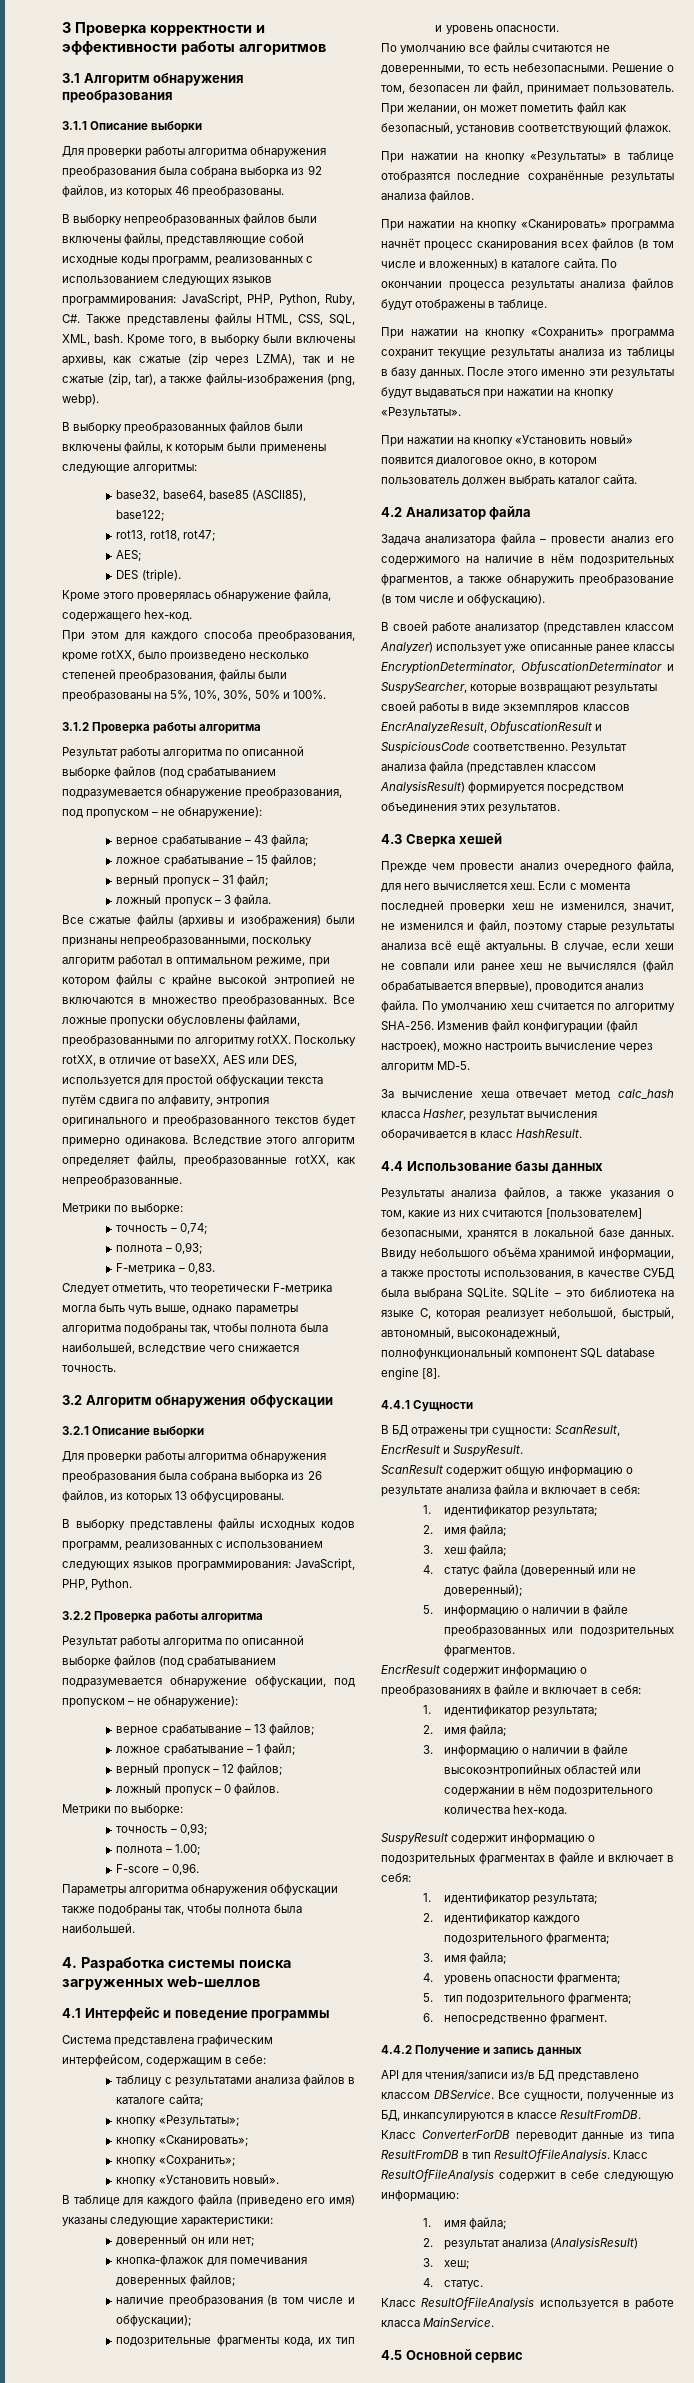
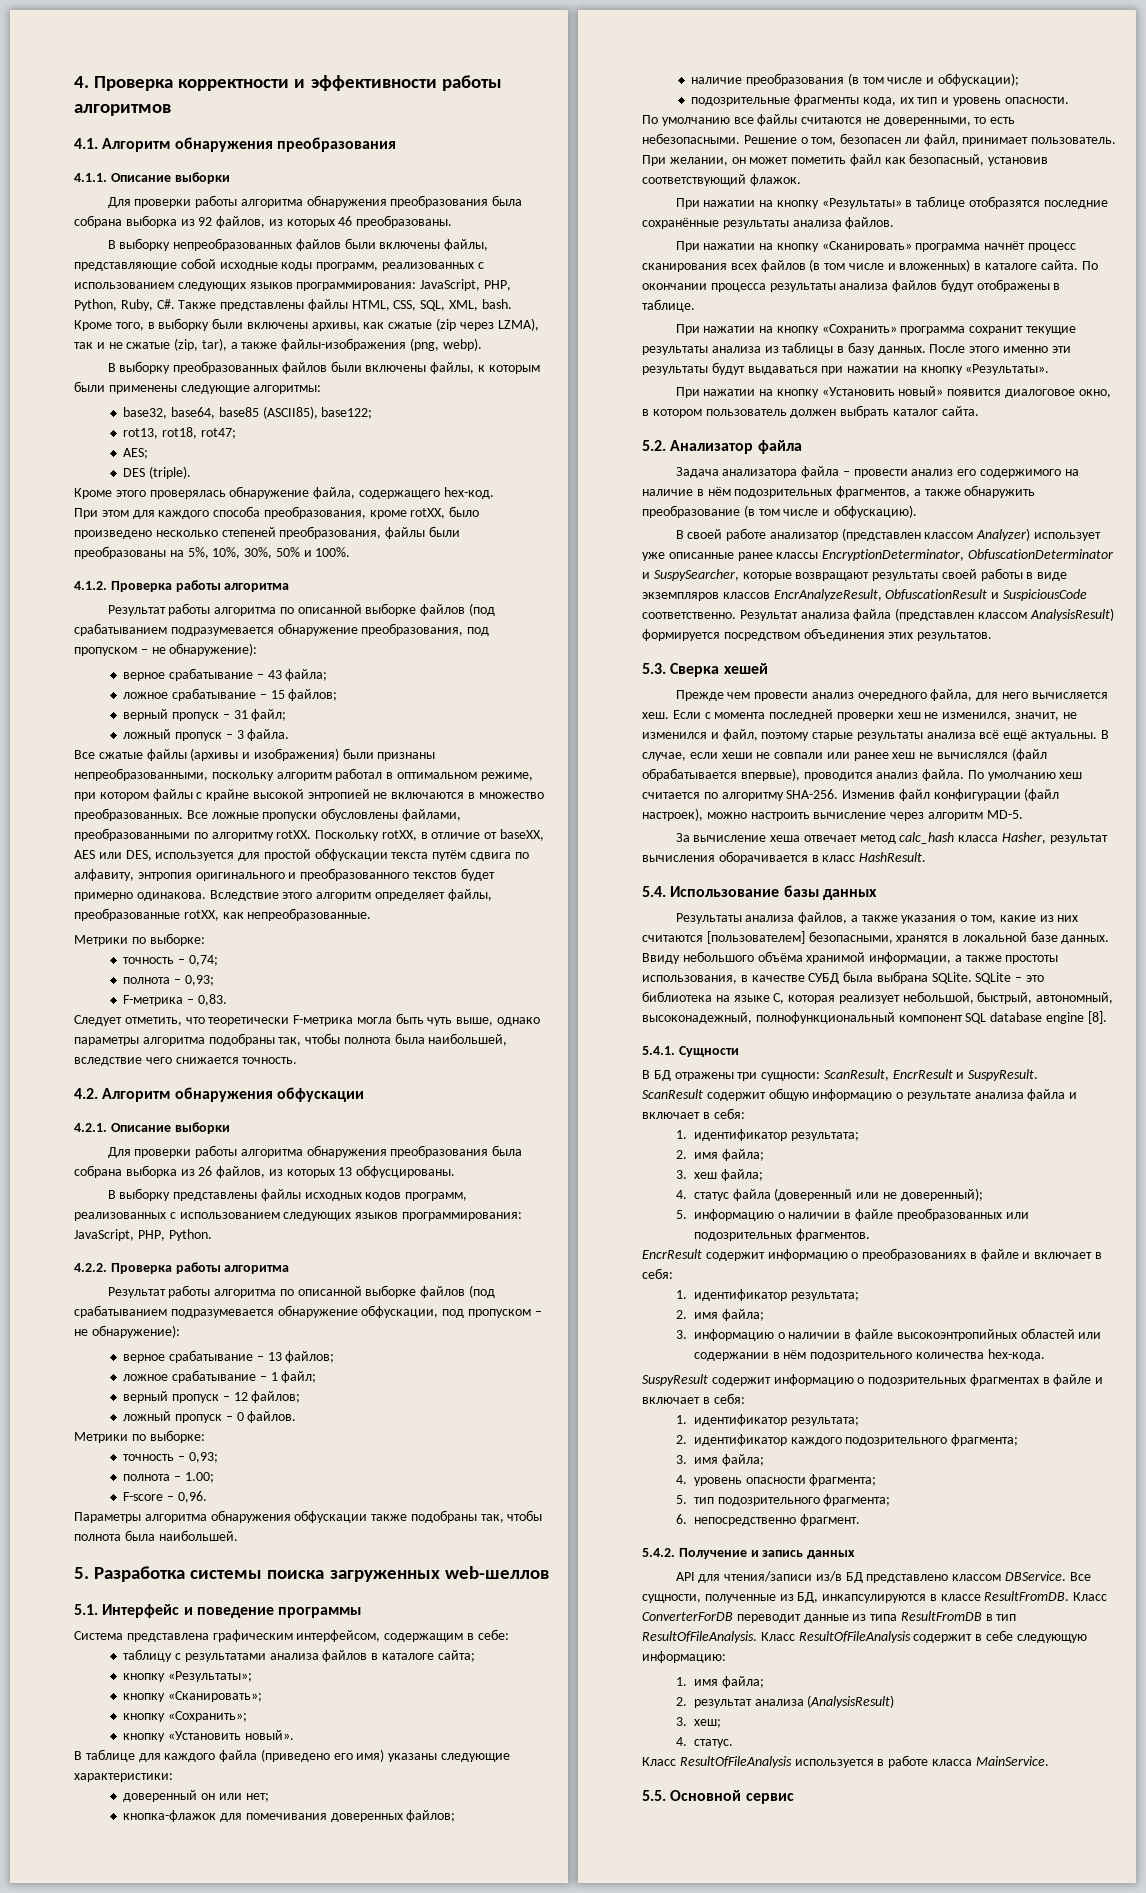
[62,22,71,33] 3 -> [74,76,89,88] 4.
[62,73,80,83] 3.1 -> [74,138,98,149] 4.1.
[62,121,87,130] 3.1.1 -> [74,173,107,182] 4.1.1.
[62,722,89,731] 3.1.2 -> [74,581,107,590] 4.1.2.
[62,1395,82,1405] 3.2 -> [74,1088,98,1099] 4.2.
[62,1426,89,1435] 3.2.1 -> [74,1123,107,1132] 4.2.1.
[62,1611,91,1620] 3.2.2 -> [74,1263,107,1272] 4.2.2.
[62,1957,77,1968] 4. -> [74,1567,89,1579] 5.
[62,2008,81,2018] 4.1 -> [74,1604,98,1615] 5.1.
[381,507,402,517] 4.2 -> [642,440,666,451] 5.2.
[381,834,402,844] 4.3 -> [642,663,666,674] 5.3.
[381,1161,403,1171] 4.4 -> [642,886,666,897] 5.4.
[381,1400,410,1409] 4.4.1 -> [642,1046,675,1055] 5.4.1.
[381,2045,412,2054] 4.4.2 -> [642,1548,675,1557] 5.4.2.
[381,2350,402,2360] 4.5 -> [642,1790,666,1801] 5.5.

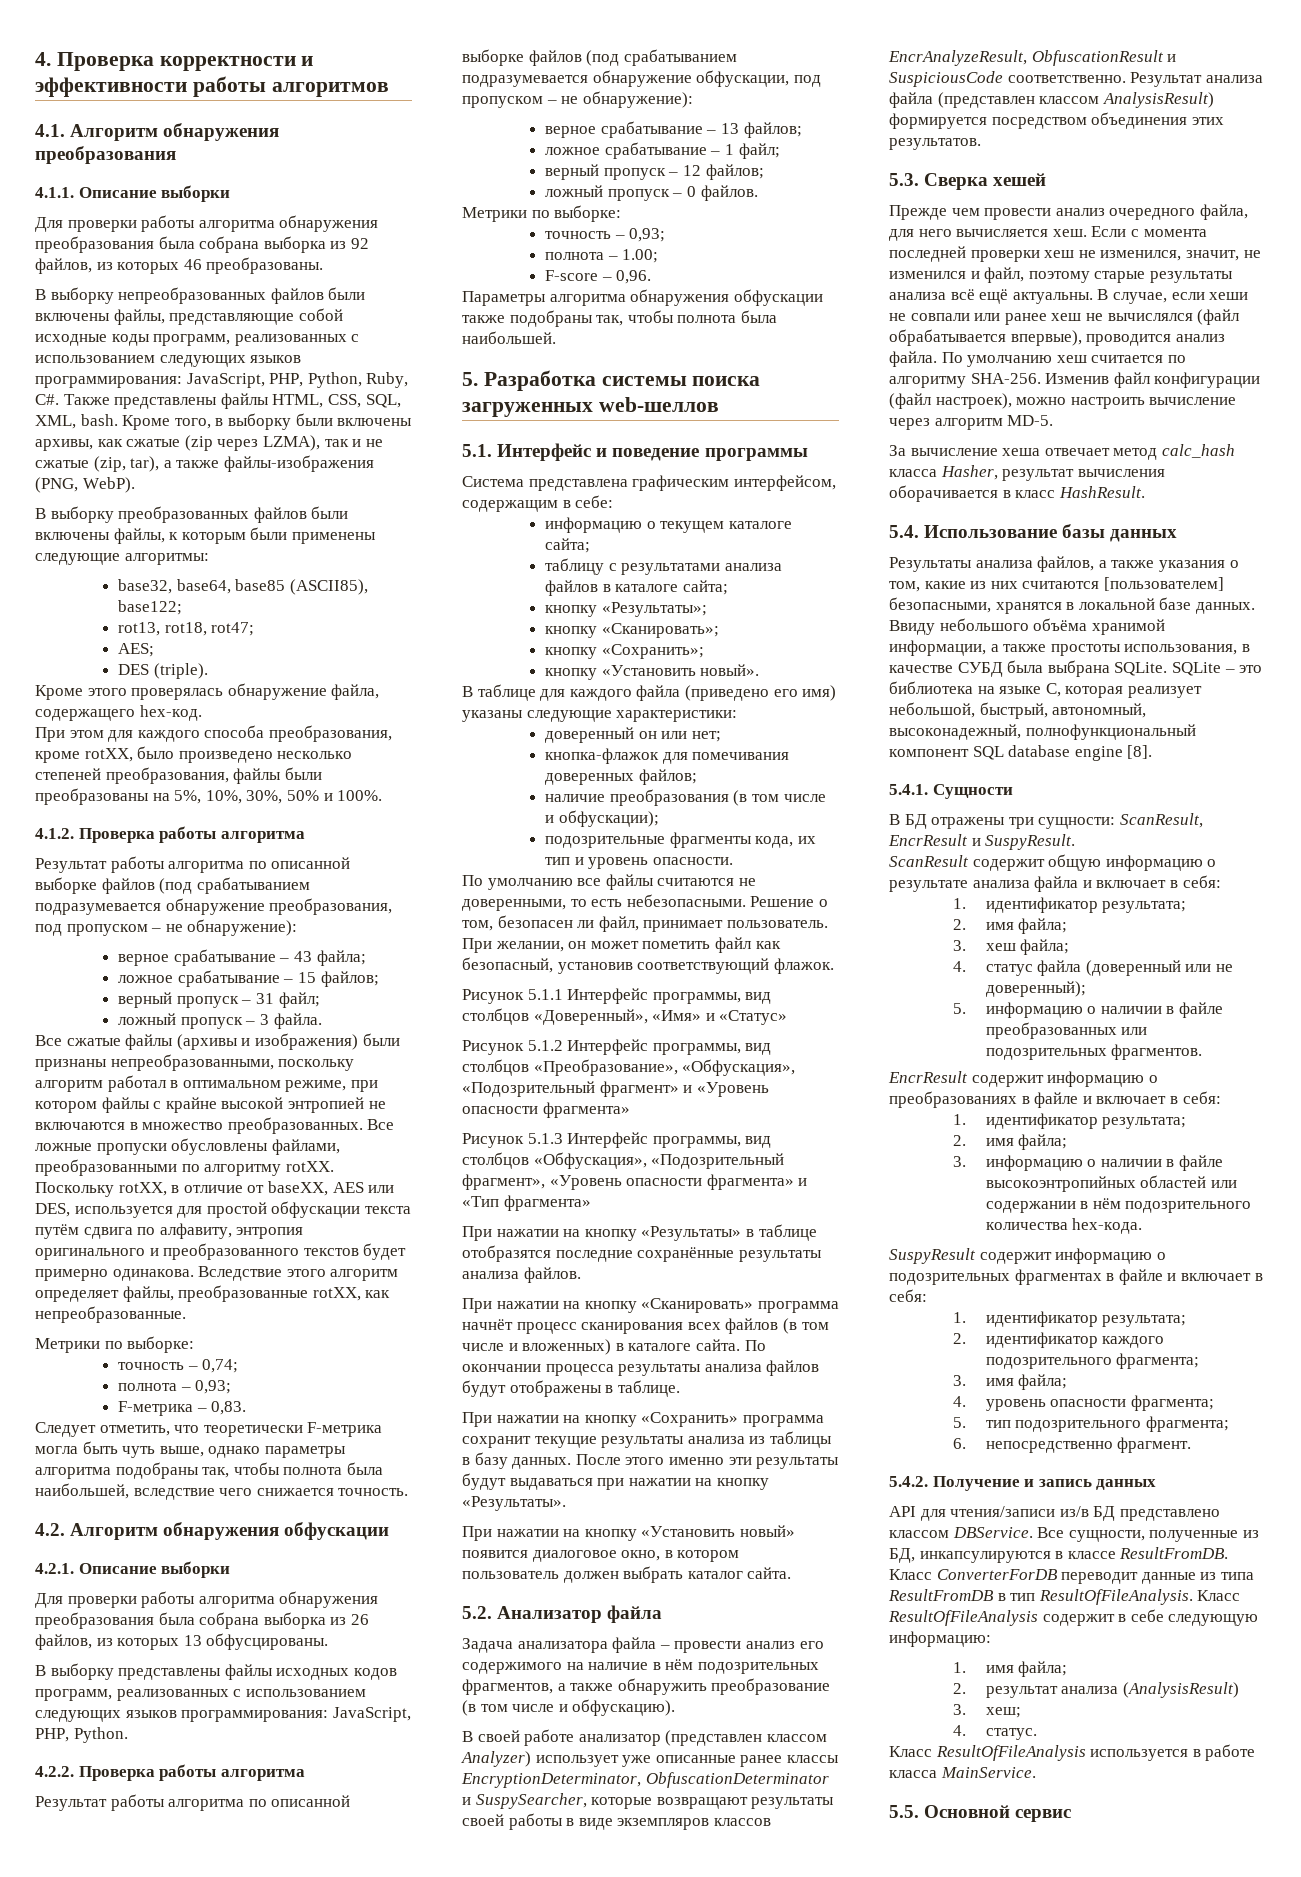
[410,338,482,351] (png, webp). -> [35,477,135,493] (PNG, WebP).
(509, 1634) none -> [545,517,792,533] [545,538,591,553] // информацию о текущем каталоге сайта;
(801, 180) none -> [462,988,772,1004] [462,1008,788,1025] [462,1039,772,1055] [462,1059,796,1076] [462,1081,769,1097] [462,1102,630,1118] [462,1132,772,1148] [462,1152,785,1169] [462,1174,808,1190] [462,1195,591,1211] // Рисунок 5.1.1 Интерфейс программы, вид столбцов «Доверенный», «Имя» и «Статус» // Рисунок 5.1.2 Интерфейс программы, вид столбцов «Преобразование», «Обфускация», «Подозрительный фрагмент» и «Уровень опасности фрагмента» // Рисунок 5.1.3 Интерфейс программы, вид столбцов «Обфускация», «Подозрительный фрагмент», «Уровень опасности фрагмента» и «Тип фрагмента»

